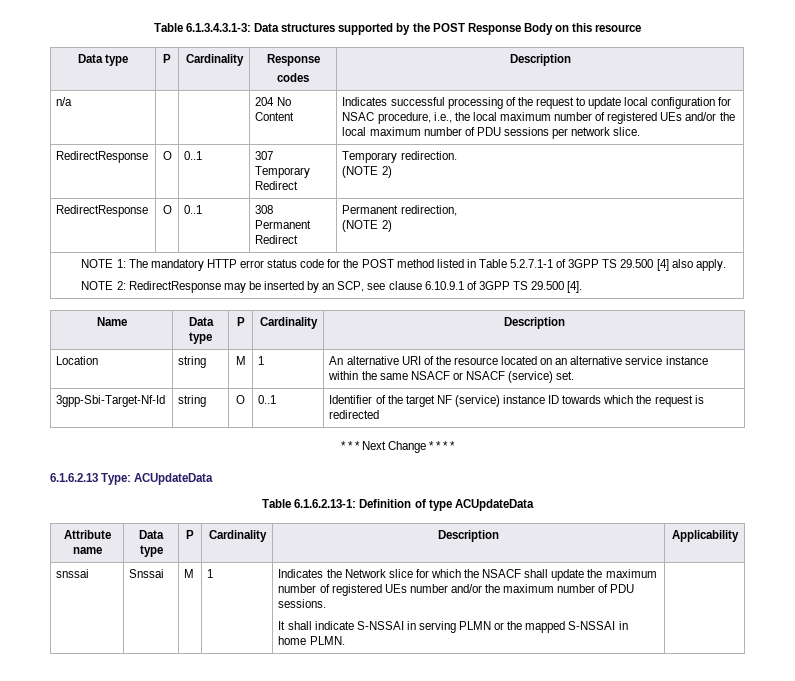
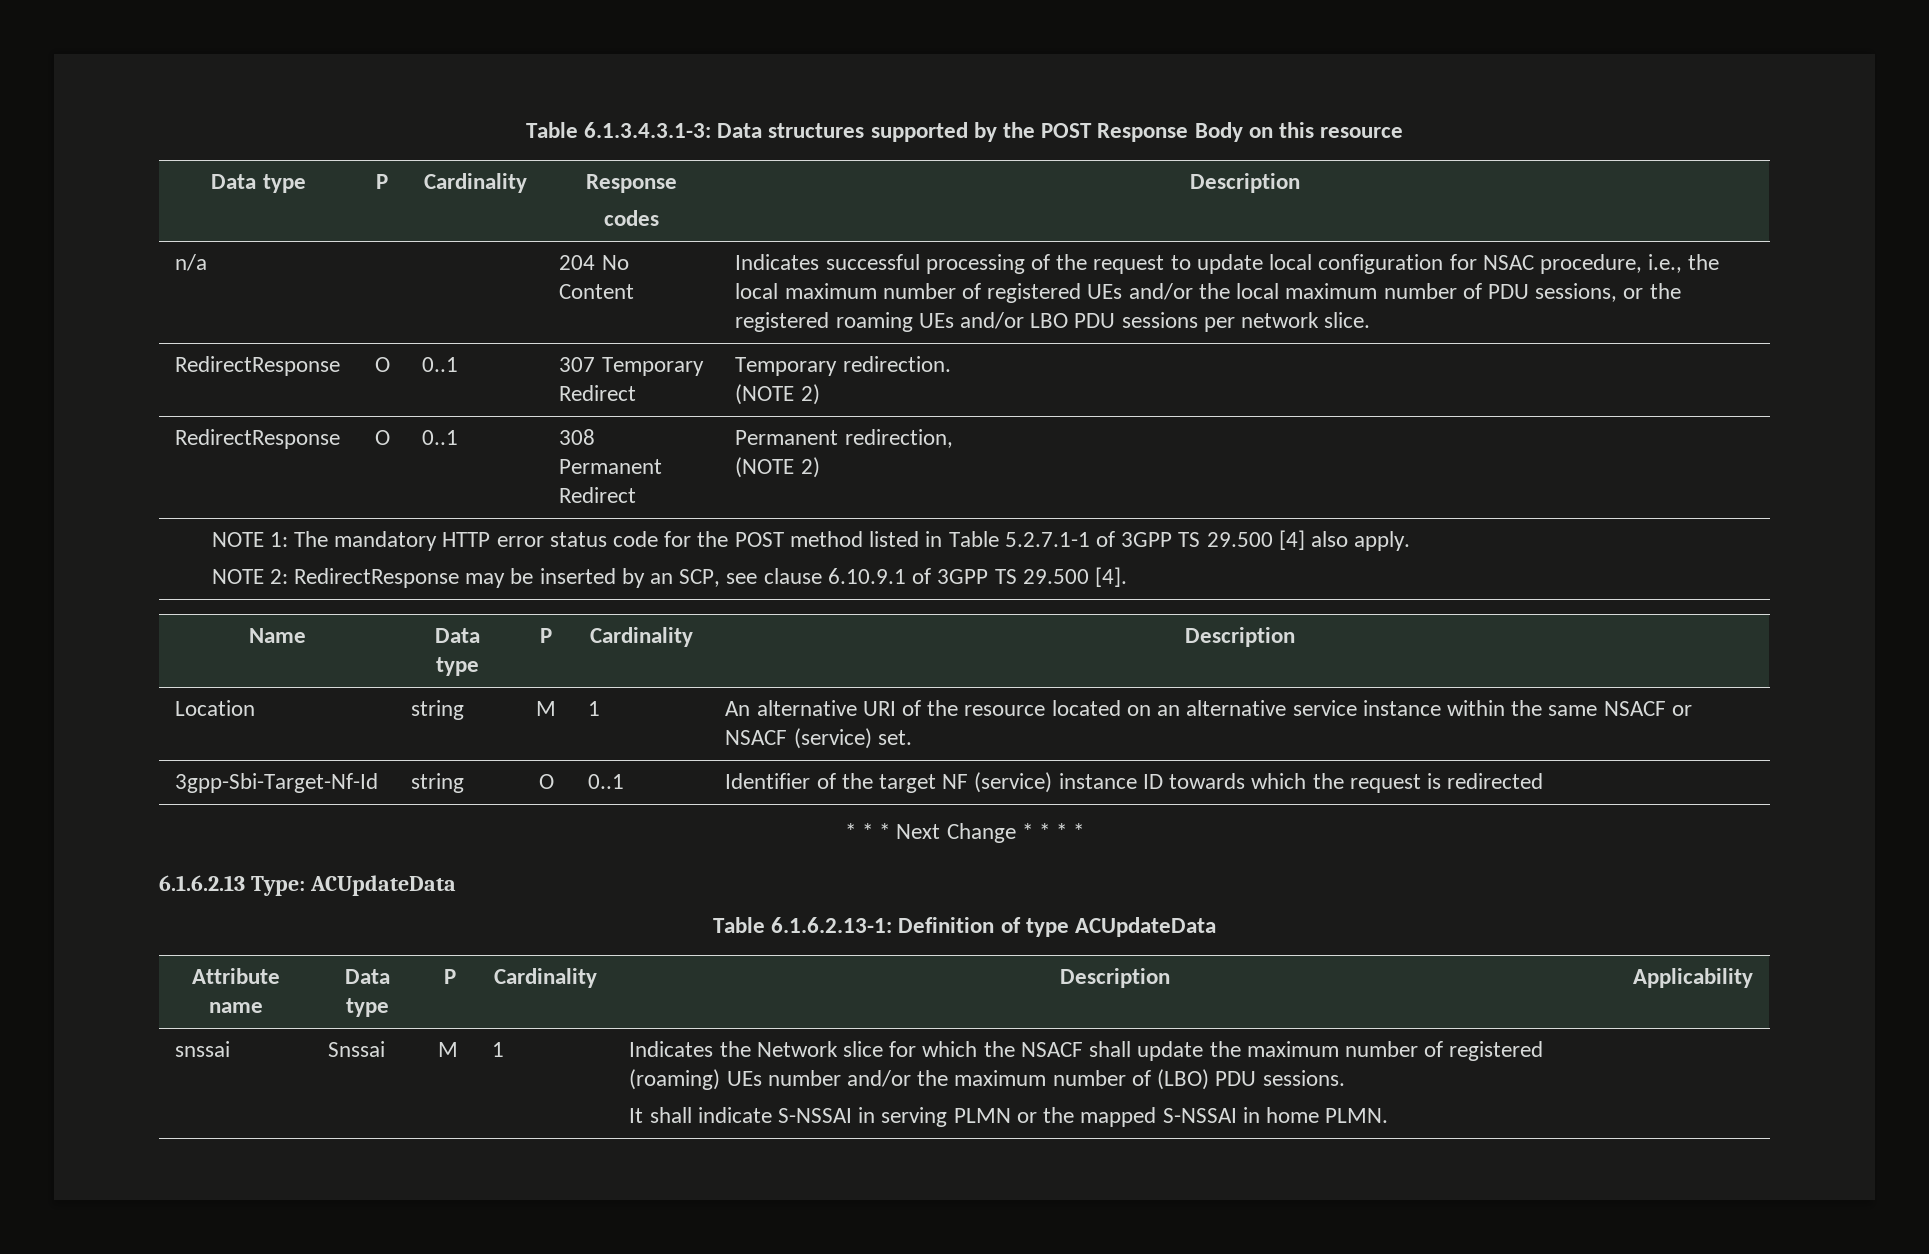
(501, 131) none -> [1535,283,1681,302] [735,312,1116,332] sessions, or the registered roaming UEs and/or LBO PDU
(382, 590) none -> [629,1069,721,1090] (roaming)
(609, 588) none -> [1157,1069,1210,1090] (LBO)

